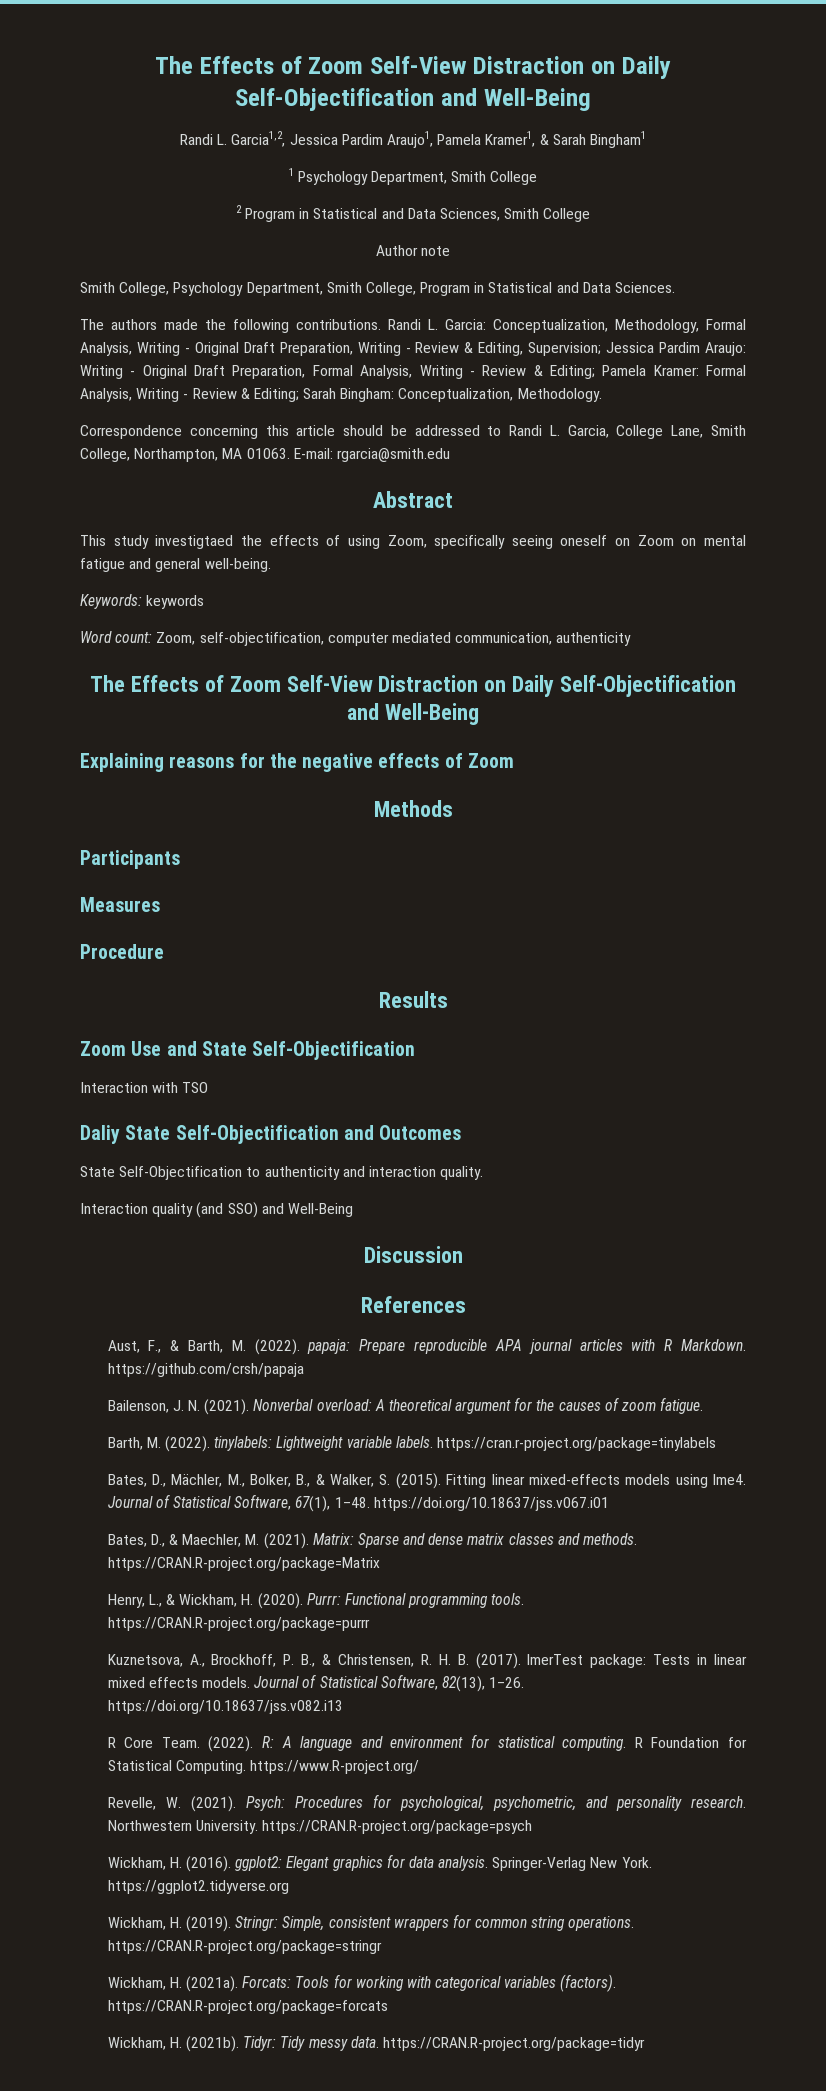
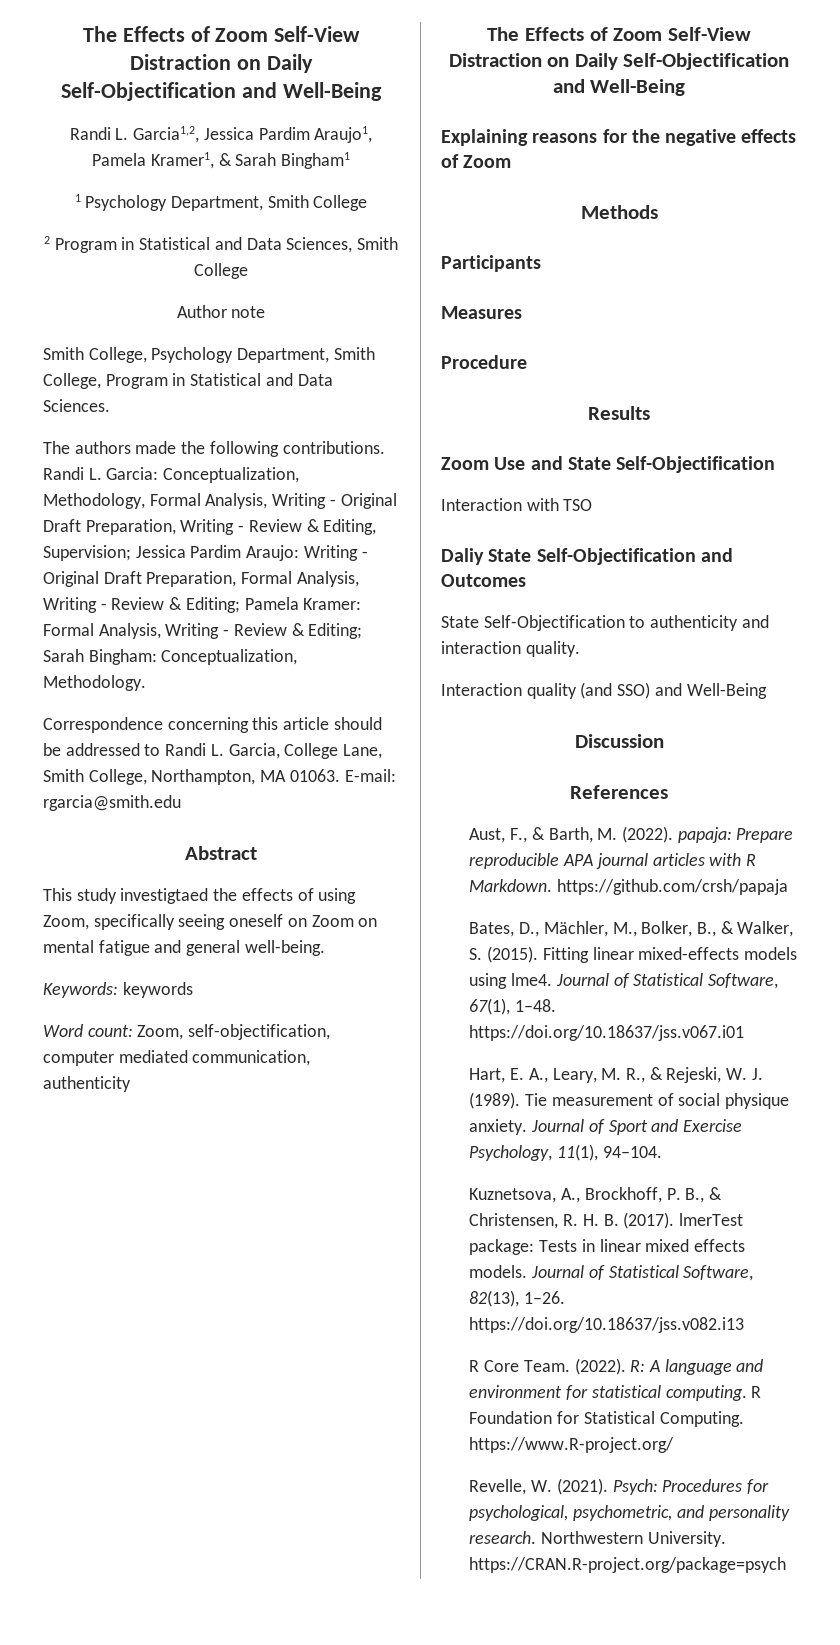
[107,1397,704,1415] [107,1436,716,1452] // Bailenson, J. N. (2021). Nonverbal overload: A theoretical argument for the causes of zoom fatigue. // Barth, M. (2022). tinylabels: Lightweight variable labels. https://cran.r-project.org/package=tinylabels -> (789, 887) none
[107,1533,638,1549] [107,1557,380,1571] [107,1593,525,1609] [107,1617,370,1631] Bates, D., & Maechler, M. (2021). Matrix: Sparse and dense matrix classes and methods. https://CRAN.R-project.org/package=Matrix // Henry, L., & Wickham, H. (2020). Purrr: Functional programming tools. https://CRAN.R-project.org/package=purrr -> [469,1067,763,1083] [469,1092,789,1109] [469,1119,742,1135] [469,1144,662,1161] Hart, E. A., Leary, M. R., & Rejeski, W. J. (1989). Tie measurement of social physique anxiety. Journal of Sport and Exercise Psychology, 11(1), 94–104.
[107,1854,652,1872] [107,1880,289,1894] [107,1914,635,1932] [107,1940,382,1954] [107,1974,617,1992] [107,2000,388,2014] [107,2036,645,2052] // Wickham, H. (2016). ggplot2: Elegant graphics for data analysis. Springer-Verlag New York. https://ggplot2.tidyverse.org // Wickham, H. (2019). Stringr: Simple, consistent wrappers for common string operations. https://CRAN.R-project.org/package=stringr // Wickham, H. (2021a). Forcats: Tools for working with categorical variables (factors). https://CRAN.R-project.org/package=forcats // Wickham, H. (2021b). Tidyr: Tidy messy data. https://CRAN.R-project.org/package=tidyr -> (787, 1565) none

